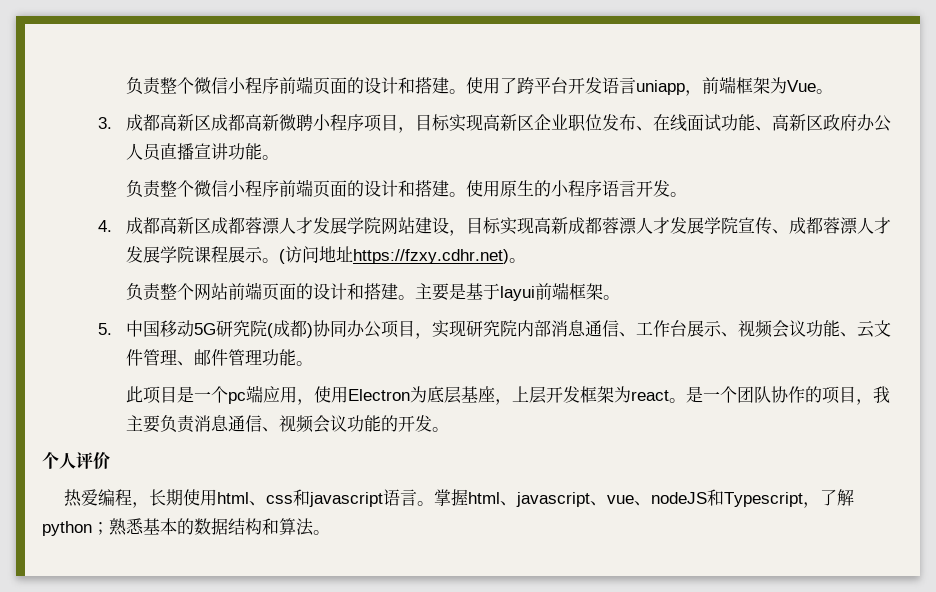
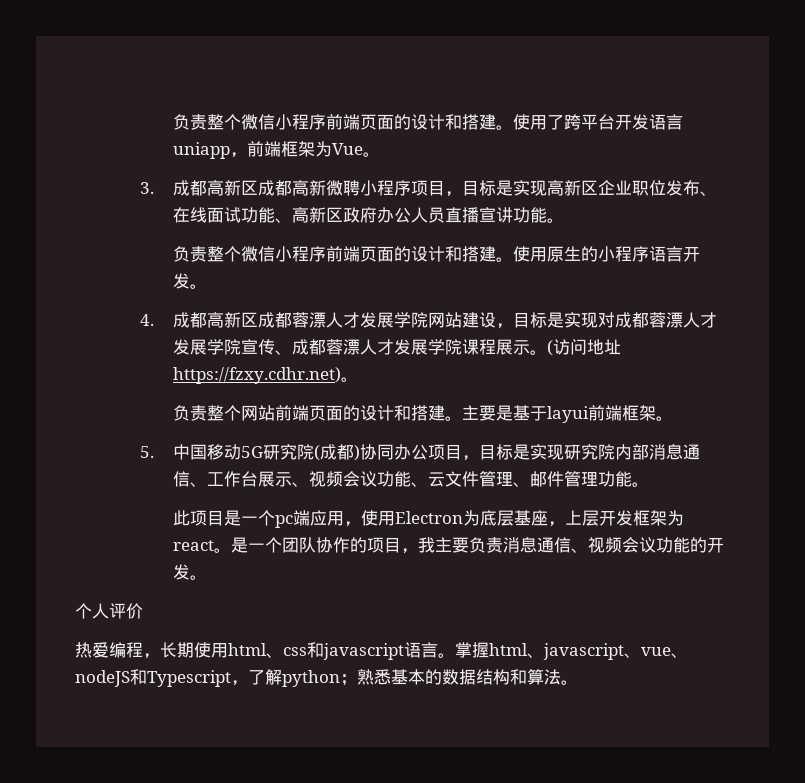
(451, 122) none -> [495,180,513,196] 是
[500,217,569,235] 实现高新 -> [546,312,615,328] 是实现对
(433, 336) none -> [478,444,530,460] 目标是

